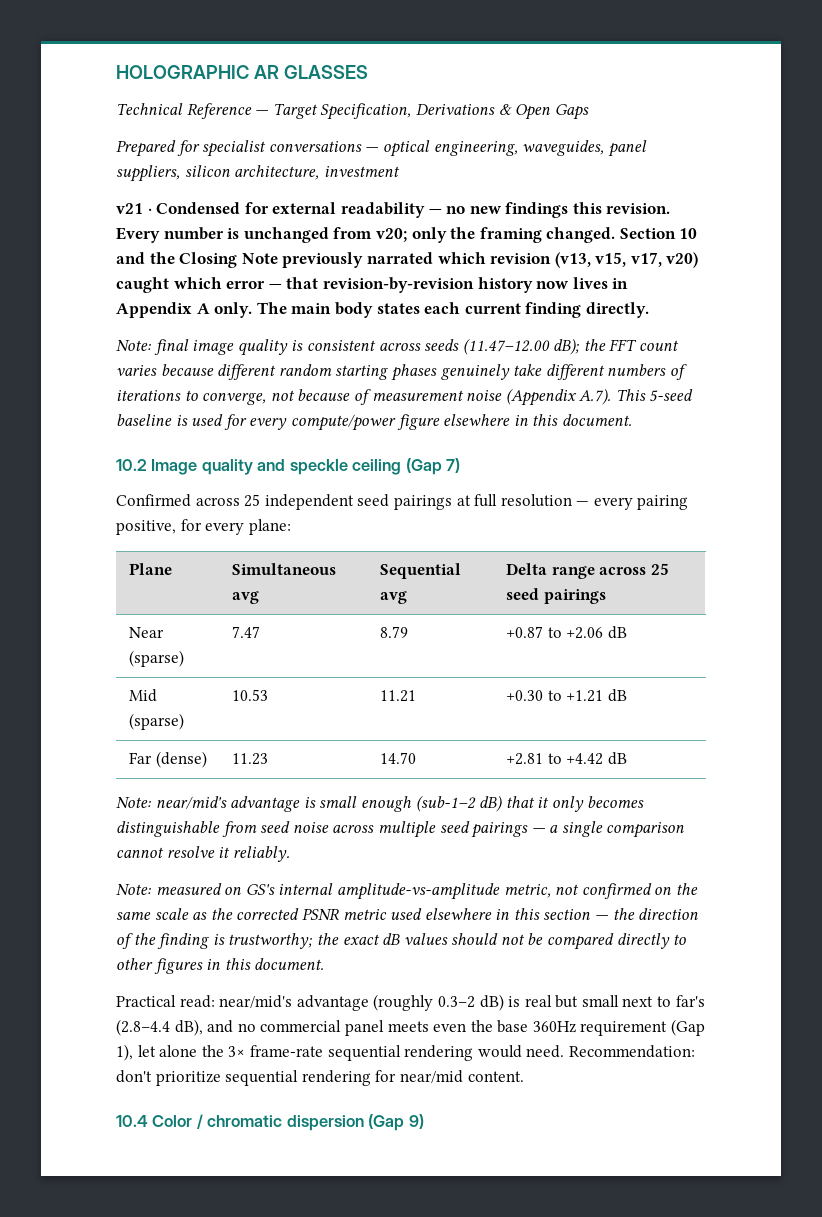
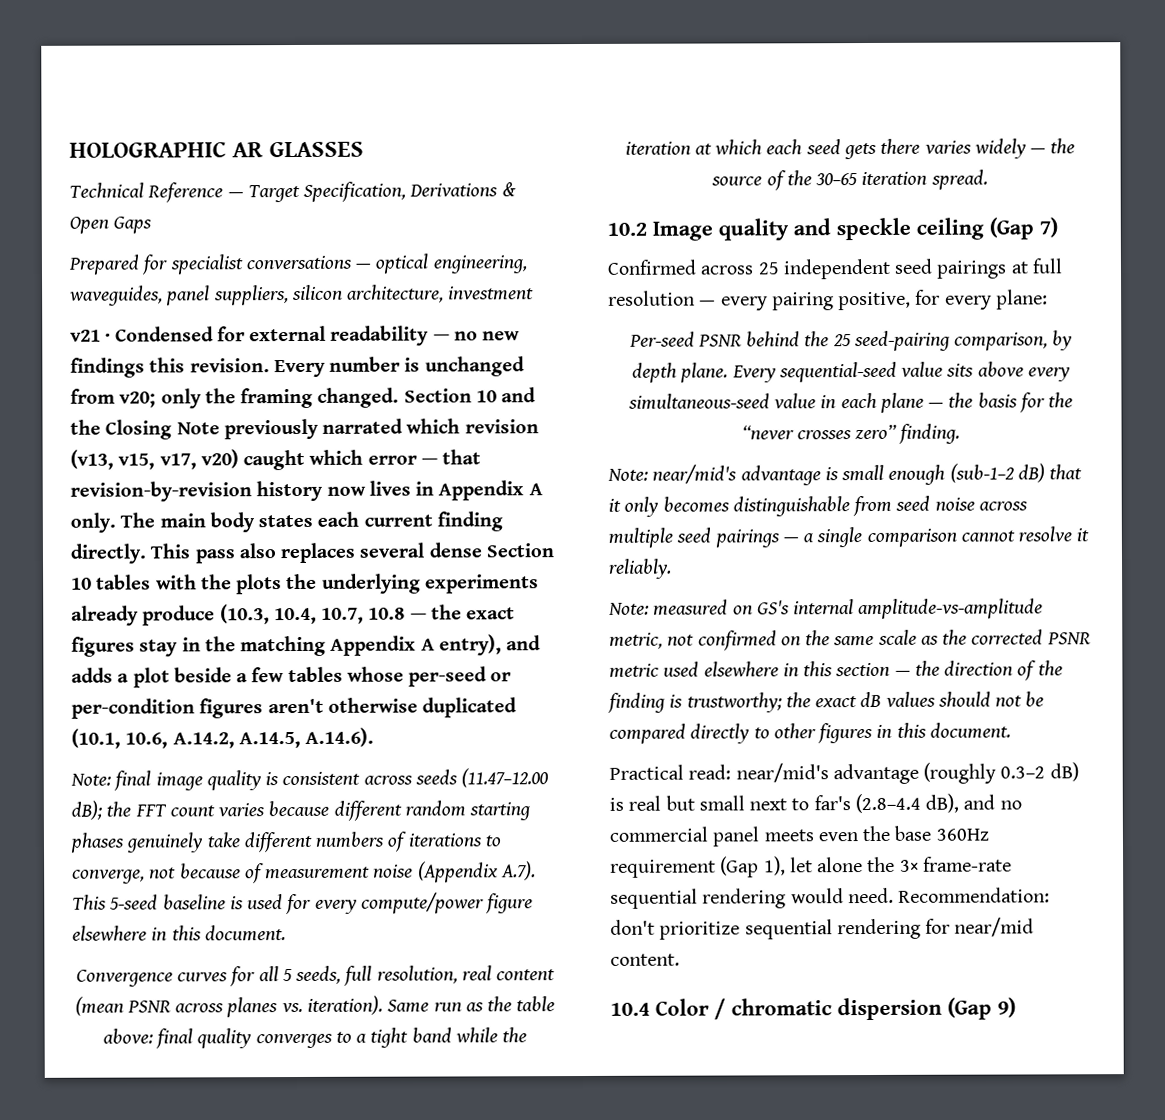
(649, 310) none -> [150,542,554,564] [71,573,539,595] [71,604,516,626] [71,634,542,657] [71,666,512,688] [71,697,518,719] [71,727,375,749] This pass also replaces several dense Section 10 tables with the plots the underlying experiments already produce (10.3, 10.4, 10.7, 10.8 — the exact figures stay in the matching Appendix A entry), and adds a plot beside a few tables whose per-seed or per-condition figures aren't otherwise duplicated (10.1, 10.6, A.14.2, A.14.5, A.14.6).
(632, 420) none -> [75,965,556,987] [74,995,556,1018] [102,1027,528,1049] [624,138,1076,160] [711,169,988,191] // Convergence curves for all 5 seeds, full resolution, real content (mean PSNR across planes vs. iteration). Same run as the table above: final quality converges to a tight band while the iteration at which each seed gets there varies widely — the source of the 30–65 iteration spread.
[129,563,173,575] [232,563,337,575] [232,591,260,604] [380,563,462,579] [380,591,408,604] [506,563,669,579] [506,588,606,604] [129,627,165,638] [129,650,185,667] [232,626,261,638] [380,626,409,638] [506,626,627,639] [129,689,158,702] [129,713,185,730] [232,689,269,701] [380,690,417,702] [506,689,627,702] [129,751,207,768] [232,753,269,765] [380,752,417,764] [506,752,627,765] // Plane | Simultaneous avg | Sequential avg | Delta range across 25 seed pairings // Near (sparse) | 7.47 | 8.79 | +0.87 to +2.06 dB // Mid (sparse) | 10.53 | 11.21 | +0.30 to +1.21 dB // Far (dense) | 11.23 | 14.70 | +2.81 to +4.42 dB -> [628,330,1073,352] [632,361,1070,383] [627,392,1074,413] [741,423,961,444] // Per-seed PSNR behind the 25 seed-pairing comparison, by depth plane. Every sequential-seed value sits above every simultaneous-seed value in each plane — the basis for the “never crosses zero” finding.

